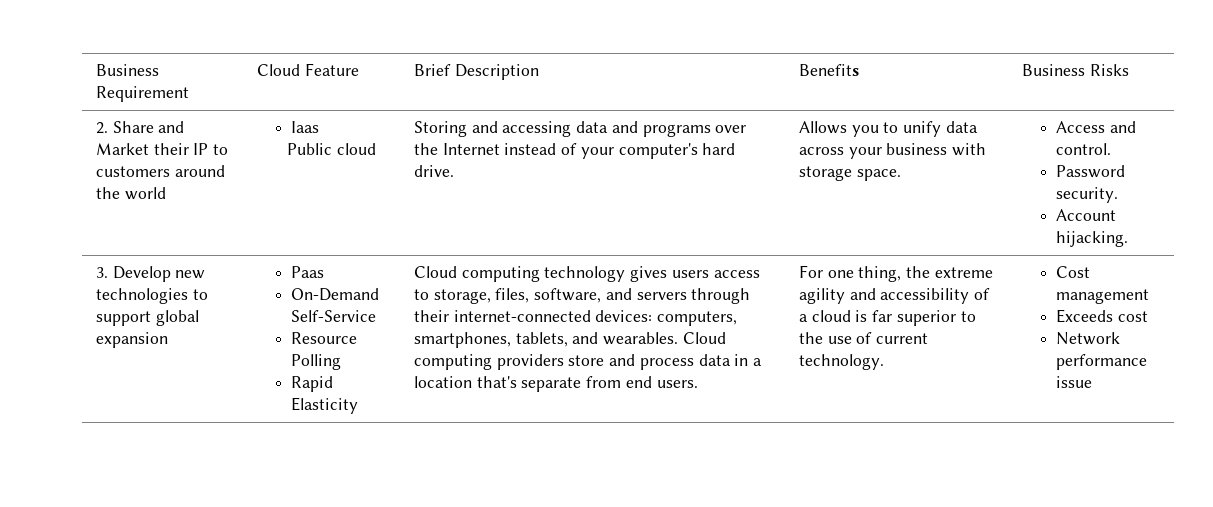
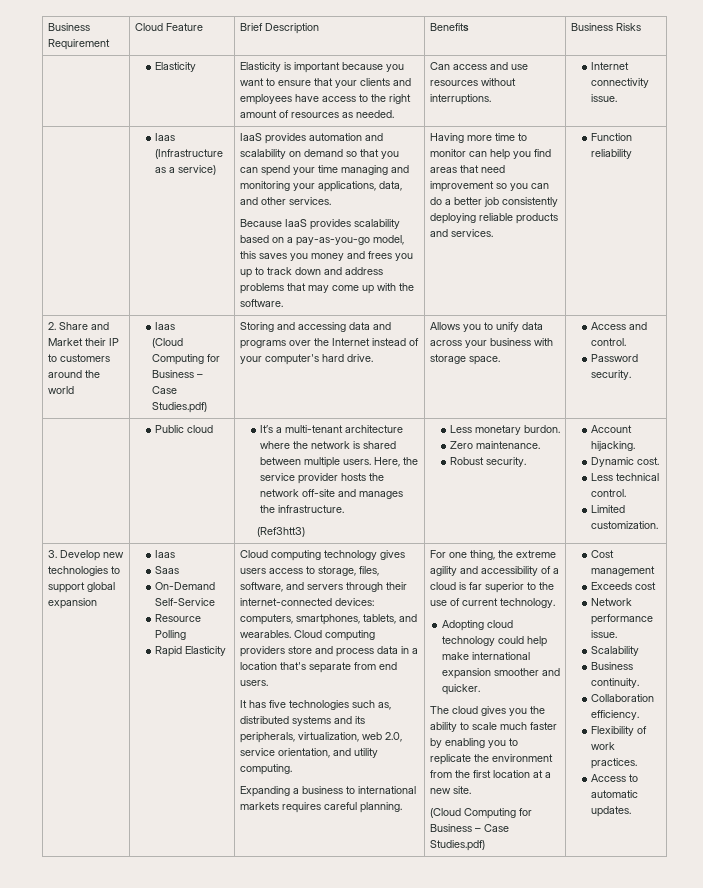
(1129, 70) none -> [155,62,197,72] [239,62,404,73] [239,78,411,88] [239,94,411,105] [239,110,394,118] [429,62,528,70] [429,78,516,86] [429,94,491,105] [591,62,630,70] [591,78,650,88] [591,94,618,102] [155,133,176,141] [155,149,224,159] [155,165,217,175] [239,133,383,144] [239,149,399,159] [239,165,409,176] [239,181,402,192] [239,197,331,205] [239,219,400,230] [239,235,404,246] [239,251,413,261] [239,267,383,278] [239,283,414,294] [239,299,283,307] [429,133,527,143] [429,149,551,160] [429,165,505,173] [429,181,549,192] [429,197,558,207] [429,213,558,224] [429,229,493,237] [591,133,633,141] [591,149,633,159] // | Elasticity | Elasticity is important because you want to ensure that your clients and employees have access to the right amount of resources as needed. | Can access and use resources without interruptions. | Internet connectivity issue. // | Iaas (Infrastructure as a service) | IaaS provides automation and scalability on demand so that you can spend your time managing and monitoring your applications, data, and other services. // Because IaaS provides scalability based on a pay-as-you-go model, this saves you money and frees you up to track down and address problems that may come up with the software. | Having more time to monitor can help you find areas that need improvement so you can do a better job consistently deploying reliable products and services. | Function reliability
[287,143,376,155] Public cloud -> [152,338,184,348] [152,354,221,365] [152,370,204,378] [152,386,178,394] [152,402,208,413] (Cloud Computing for Business – Case Studies.pdf)
[1056,209,1117,221] [1056,231,1129,247] // Account hijacking. -> [155,425,214,433] [260,425,404,433] [260,441,397,449] [260,457,419,468] [260,473,385,484] [260,489,404,499] [260,505,345,513] [257,527,306,537] [450,425,561,435] [450,441,541,449] [450,457,527,467] [591,425,633,433] [591,441,636,451] [591,457,660,467] [591,473,660,481] [591,489,627,497] [591,505,626,513] [591,521,659,529] // | Public cloud | It’s a multi-tenant architecture where the network is shared between multiple users. Here, the service provider hosts the network off-site and manages the infrastructure. // (Ref3htt3) | Less monetary burdon. // Zero maintenance. // Robust security. | Account hijacking. // Dynamic cost. // Less technical control. // Limited customization.
[291,266,325,278] Paas -> [155,550,176,558] [155,566,180,574] Iaas // Saas
(698, 384) none -> [239,700,391,710] [239,716,365,726] [239,732,402,743] [239,748,378,758] [239,764,292,775] [239,786,416,797] [239,802,402,813] // It has five technologies such as, distributed systems and its peripherals, virtualization, web 2.0, service orientation, and utility computing. // Expanding a business to international markets requires careful planning.
(884, 362) none -> [441,620,513,631] [441,636,547,647] [441,652,530,660] [441,668,560,679] [441,684,480,695] [429,706,545,716] [429,722,557,732] [429,738,518,748] [429,754,553,765] [429,770,551,778] [429,786,471,794] [429,808,532,819] [429,824,509,832] [429,840,485,851] // Adopting cloud technology could help make international expansion smoother and quicker. // The cloud gives you the ability to scale much faster by enabling you to replicate the environment from the first location at a new site. // (Cloud Computing for Business – Case Studies.pdf)
[1056,376,1093,388] issue -> [591,630,618,638] [591,646,640,656] [591,662,634,670] [591,678,640,688] [591,694,655,702] [591,710,640,720] [591,726,648,736] [591,742,616,750] [591,758,638,769] [591,774,639,782] [591,790,639,798] [591,806,632,817] issue. // Scalability // Business continuity. // Collaboration efficiency. // Flexibility of work practices. // Access to automatic updates.

